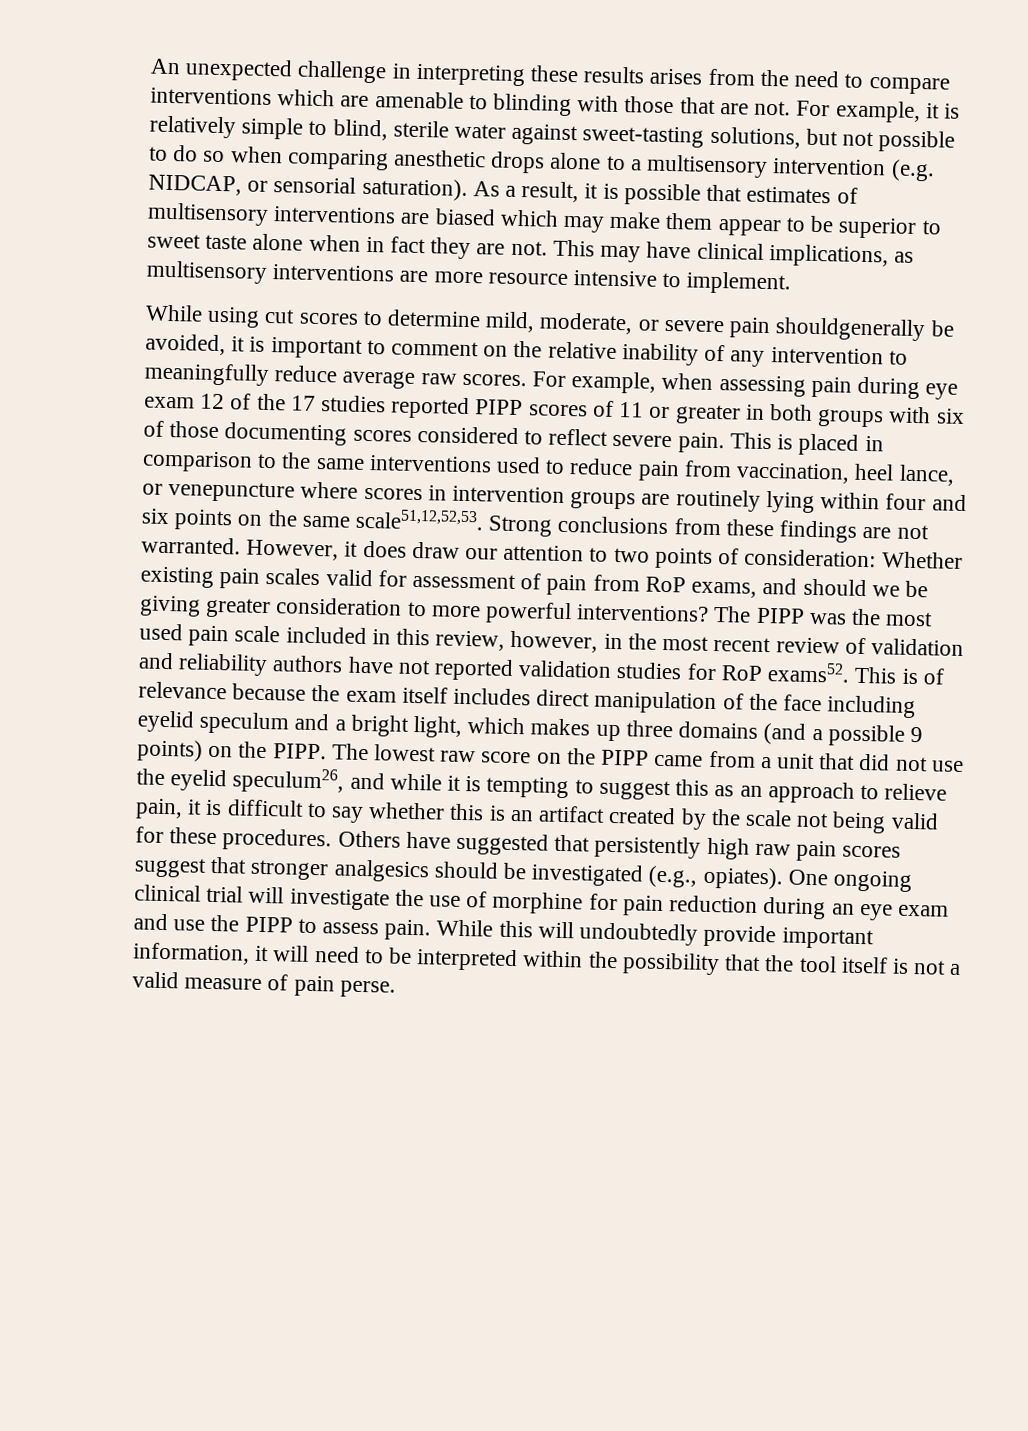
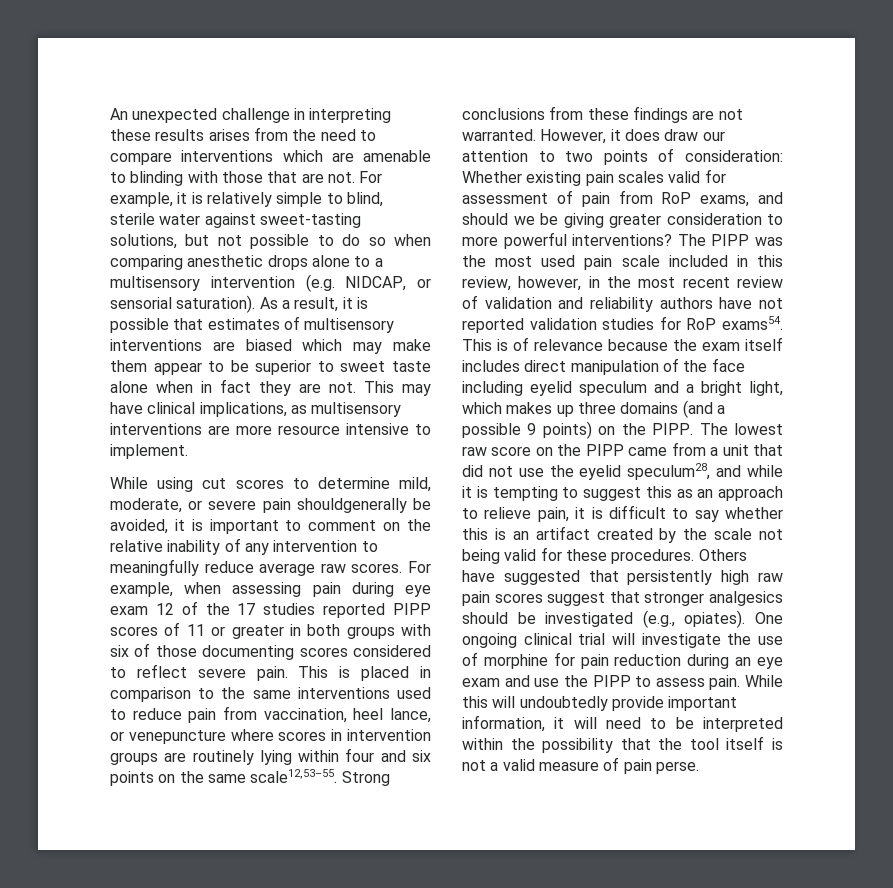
[355,508,485,531] scale51,12,52,53. -> [250,769,338,783] scale12,53–55.
[767,662,851,683] exams52. -> [722,316,783,330] exams54.
[232,767,345,794] speculum26, -> [627,463,711,480] speculum28,

